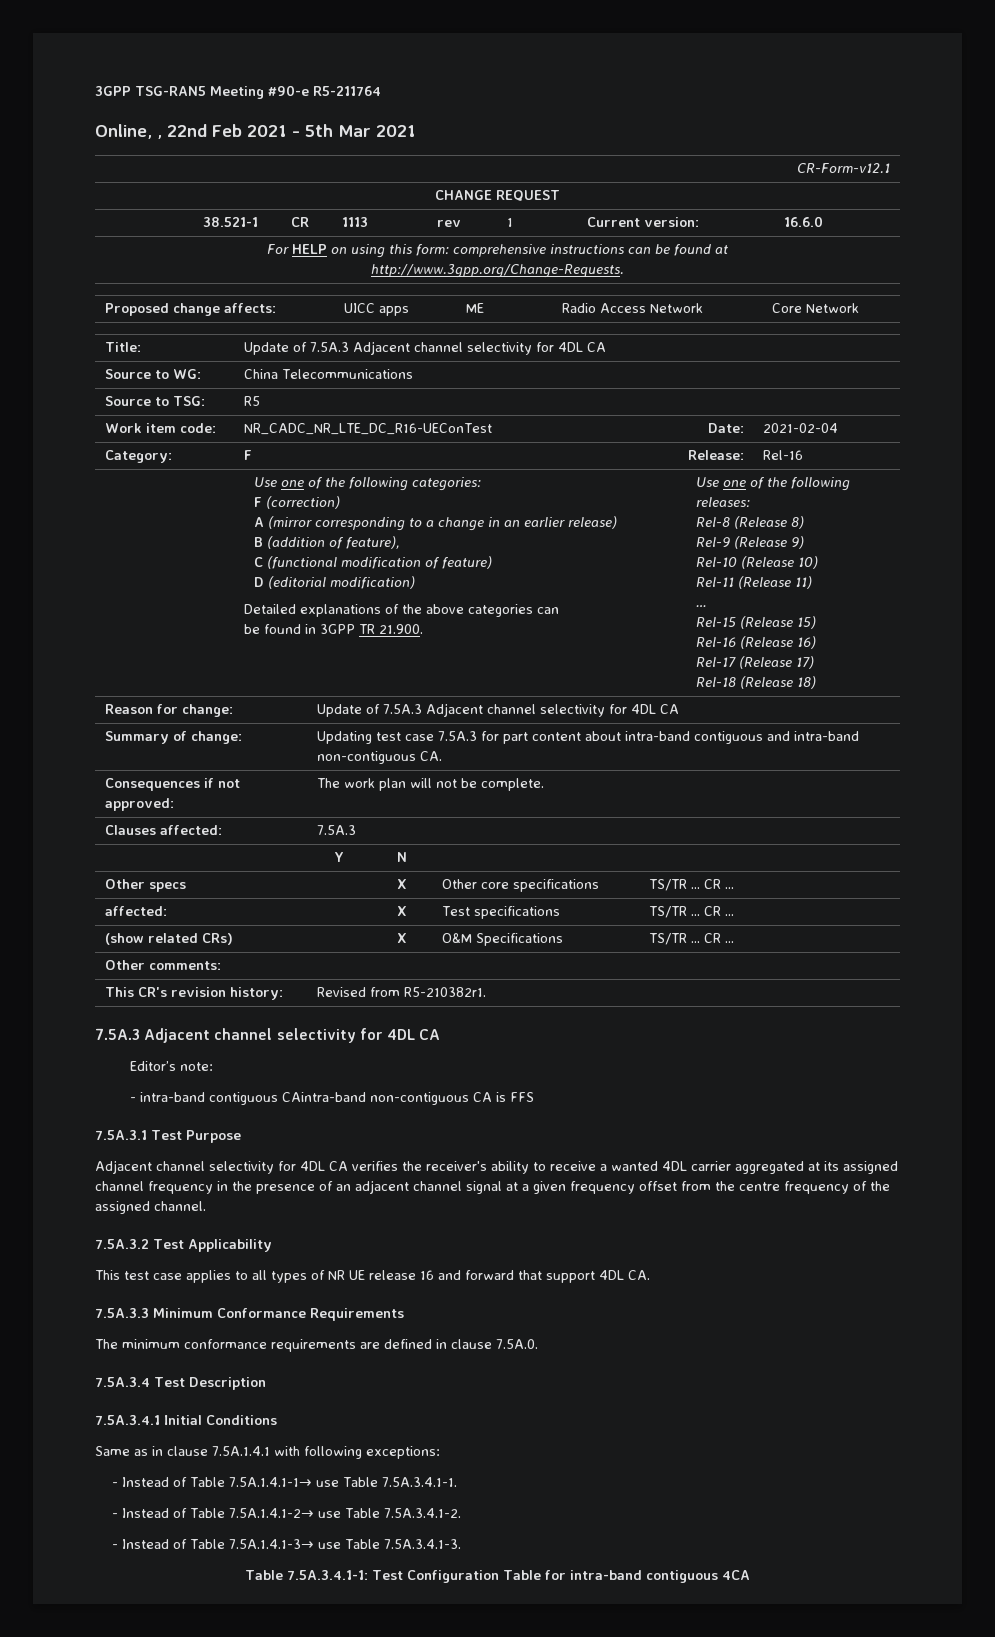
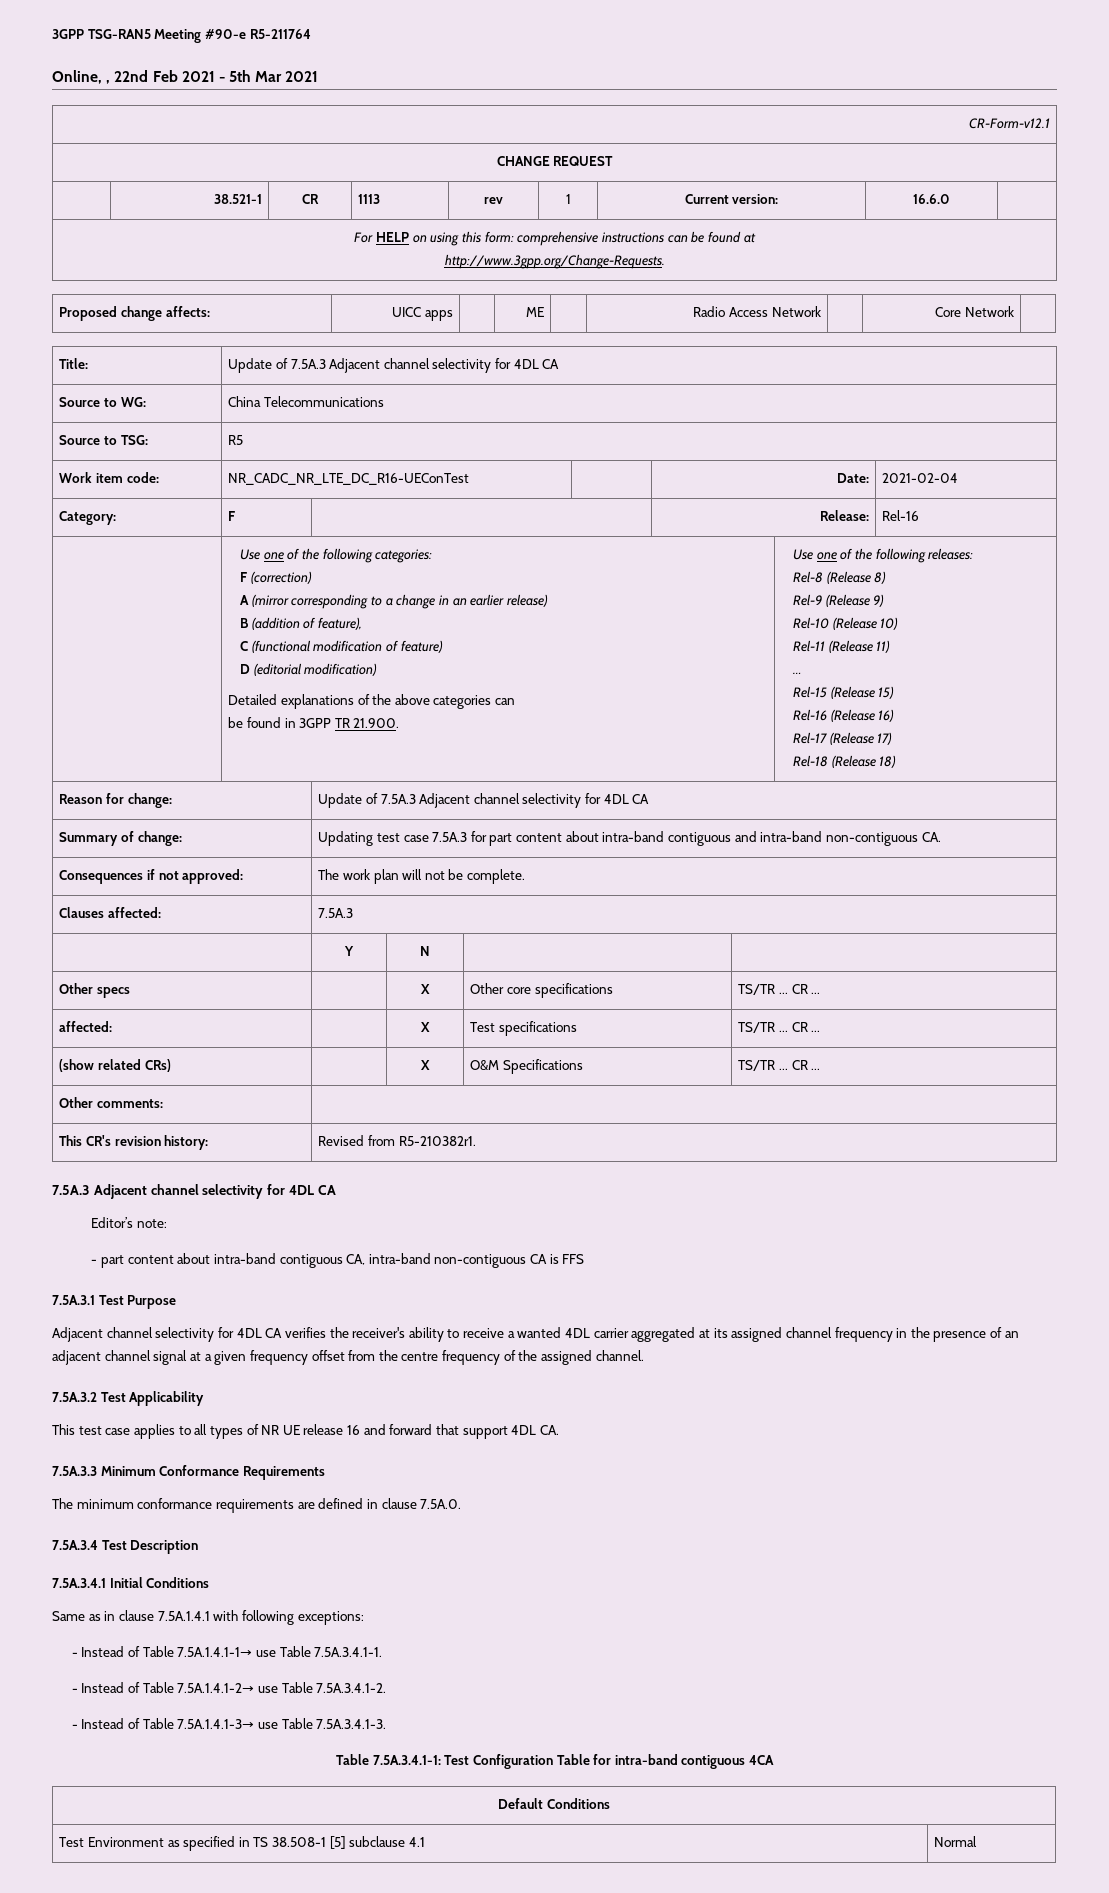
[139,1092,366,1105] intra-band contiguous CAintra-band -> [100,1253,431,1268] part content about intra-band contiguous CA, intra-band
(750, 1575) none -> [498,1798,610,1809] [59,1836,426,1851] [934,1836,978,1847] // Default Conditions // Test Environment as specified in TS 38.508-1 [5] subclause 4.1 | Normal

